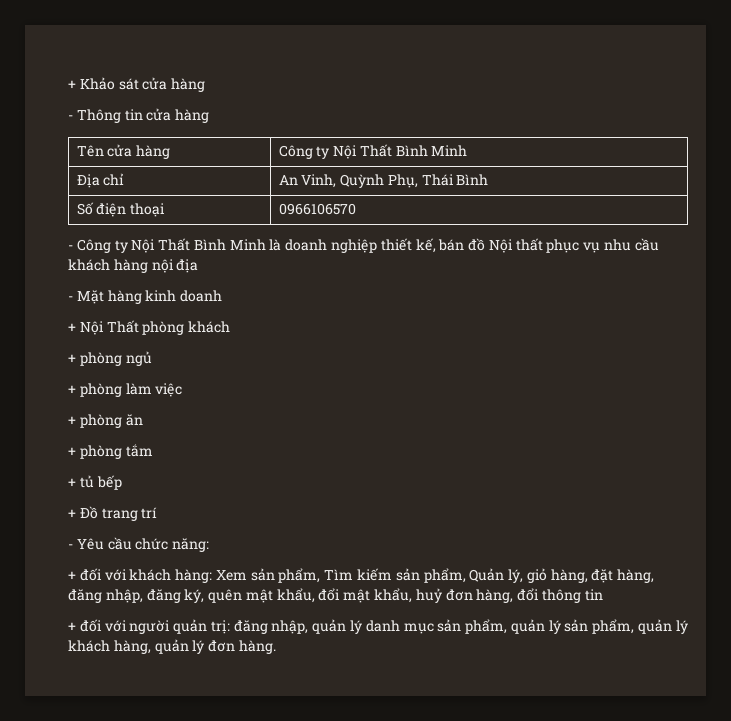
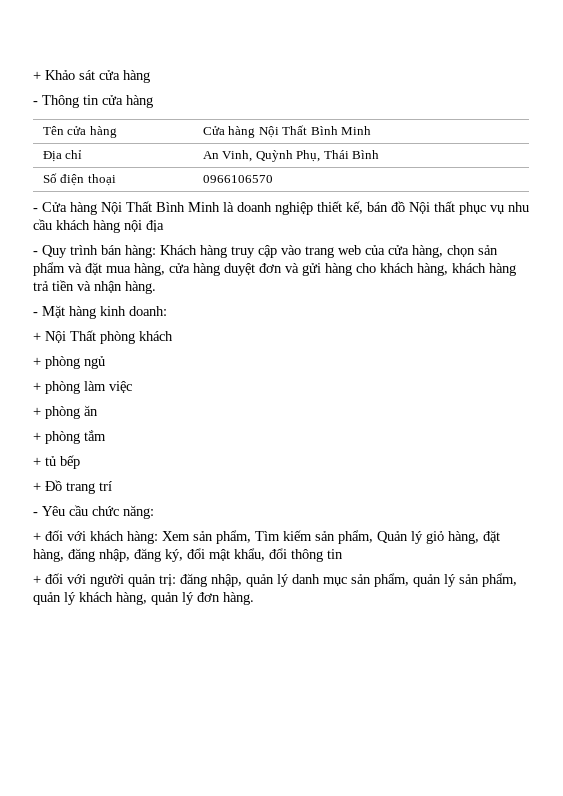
[278,145,330,159] Công ty -> [202,126,256,138] Cửa hàng
[76,239,128,253] Công ty -> [42,202,97,215] Cửa hàng
(199, 266) none -> [33,245,498,258] [33,262,516,276] [33,280,156,294] // - Quy trình bán hàng: Khách hàng truy cập vào trang web của cửa hàng, chọn sản phẩm và đặt mua hàng, cửa hàng duyệt đơn và gửi hàng cho khách hàng, khách hàng trả tiền và nhận hàng.
[180,290,223,302] doanh -> [129,306,167,316] doanh:
[508,569,524,583] lý, -> [411,531,423,544] lý
[208,588,514,603] quên mật khẩu, đổi mật khẩu, huỷ đơn hàng, -> [187,548,265,561] đổi mật khẩu,

